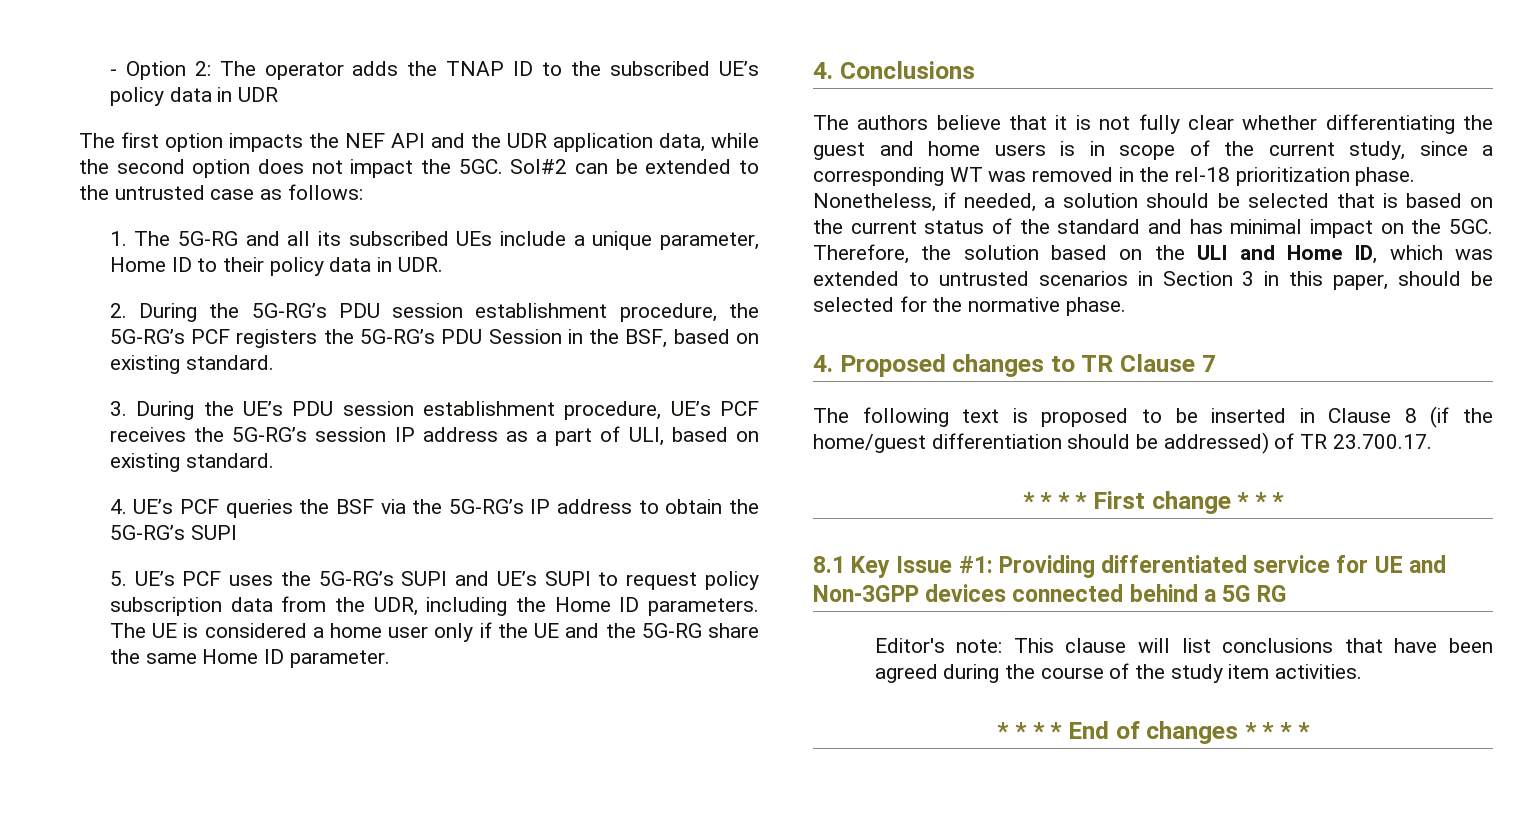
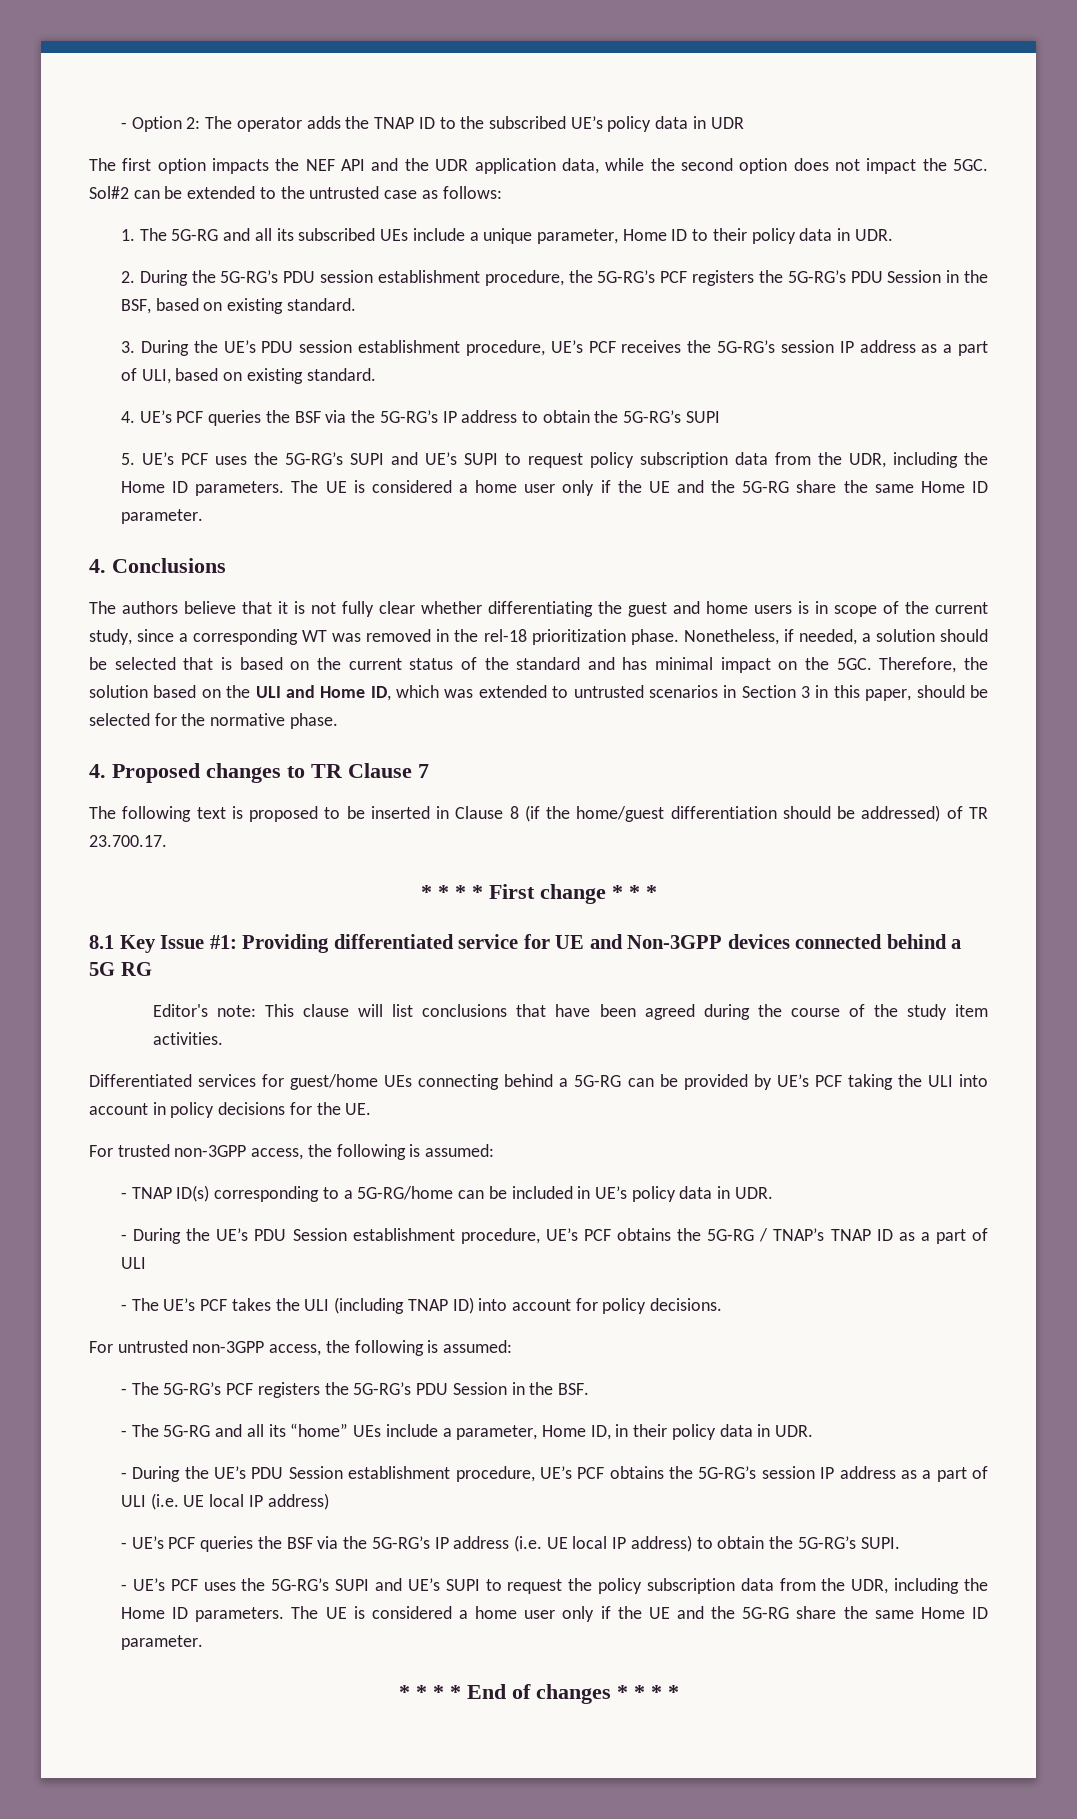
(1363, 671) none -> [89,1074,988,1090] [89,1102,372,1118] [89,1144,495,1160] [121,1185,773,1202] [121,1228,988,1244] [121,1257,147,1269] [121,1297,723,1314] [89,1340,513,1356] [121,1382,589,1398] [121,1423,814,1440] [121,1466,989,1482] [121,1493,329,1510] [121,1535,900,1552] [121,1578,988,1594] [121,1606,988,1622] [121,1635,204,1650] // Differentiated services for guest/home UEs connecting behind a 5G-RG can be provided by UE’s PCF taking the ULI into account in policy decisions for the UE. // For trusted non-3GPP access, the following is assumed: // - TNAP ID(s) corresponding to a 5G-RG/home can be included in UE’s policy data in UDR. // - During the UE’s PDU Session establishment procedure, UE’s PCF obtains the 5G-RG / TNAP’s TNAP ID as a part of ULI // - The UE’s PCF takes the ULI (including TNAP ID) into account for policy decisions. // For untrusted non-3GPP access, the following is assumed: // - The 5G-RG’s PCF registers the 5G-RG’s PDU Session in the BSF. // - The 5G-RG and all its “home” UEs include a parameter, Home ID, in their policy data in UDR. // - During the UE’s PDU Session establishment procedure, UE’s PCF obtains the 5G-RG’s session IP address as a part of ULI (i.e. UE local IP address) // - UE’s PCF queries the BSF via the 5G-RG’s IP address (i.e. UE local IP address) to obtain the 5G-RG’s SUPI. // - UE’s PCF uses the 5G-RG’s SUPI and UE’s SUPI to request the policy subscription data from the UDR, including the Home ID parameters. The UE is considered a home user only if the UE and the 5G-RG share the same Home ID parameter.

